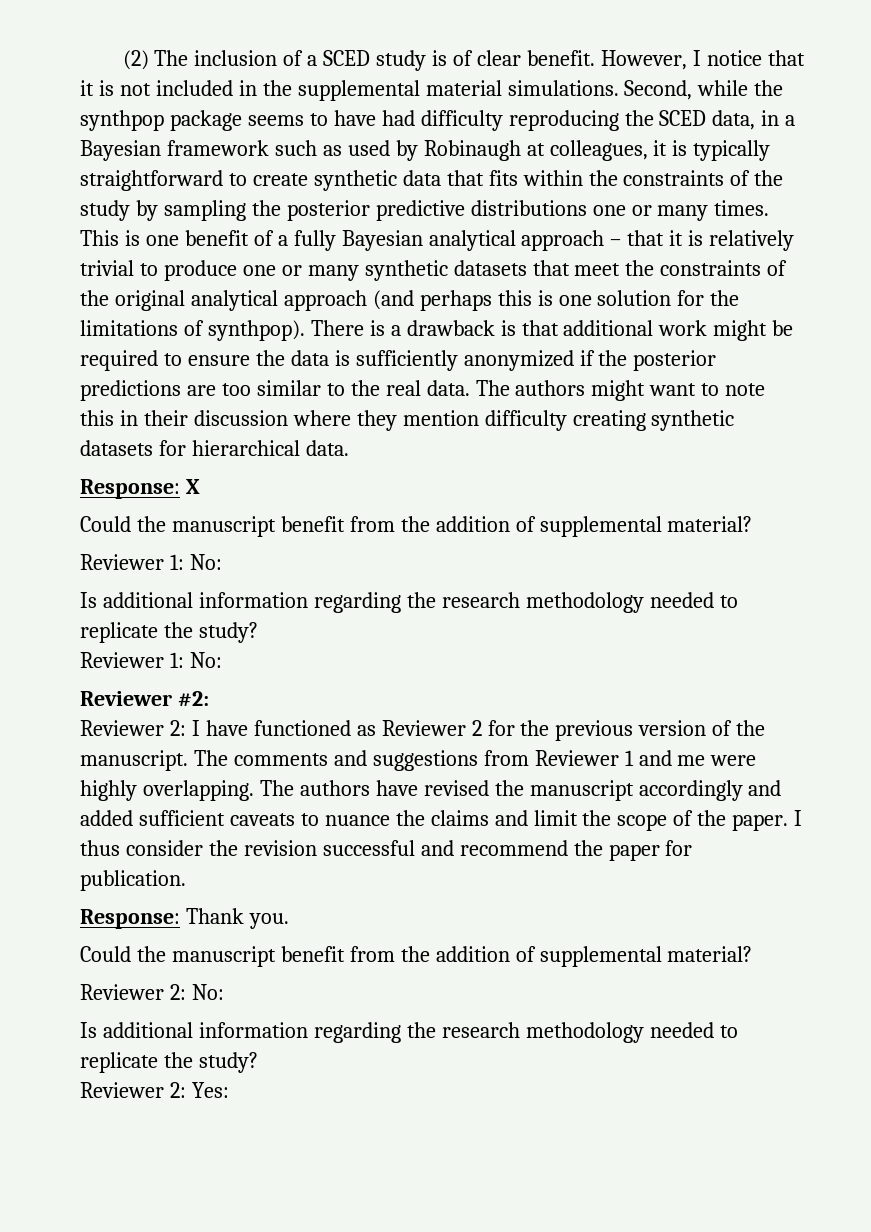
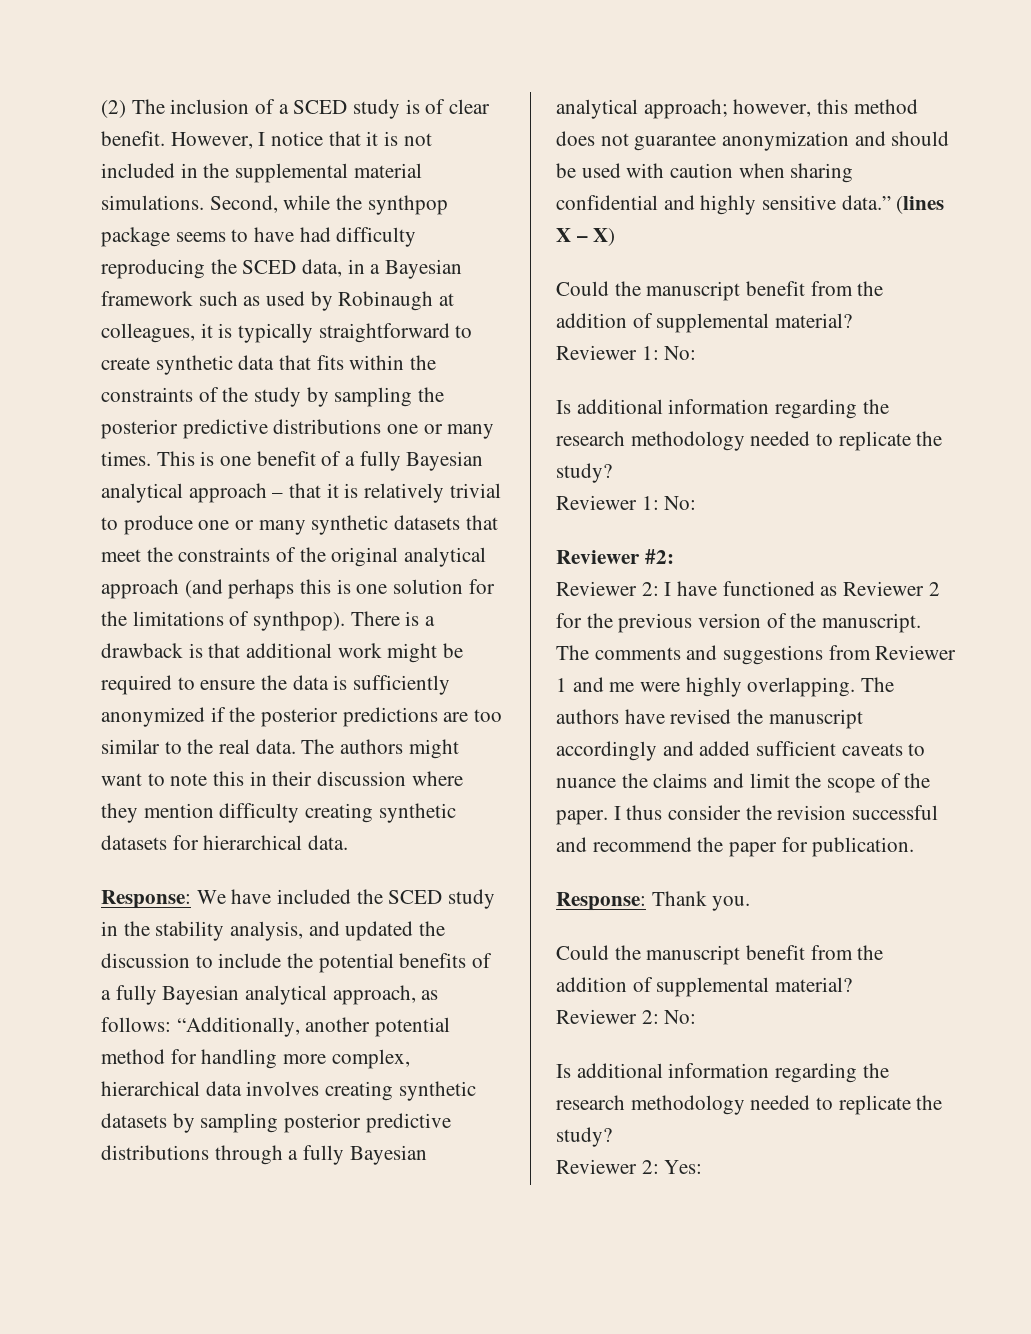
(180, 489) none -> [196,889,496,909] [101,921,446,941] [101,953,493,973] [101,985,439,1005] [101,1017,451,1037] [101,1049,410,1069] [101,1081,476,1101] [101,1113,451,1133] [101,1145,427,1165] [556,99,918,119] [556,131,950,151] [556,163,854,183] [556,195,945,215] We have included the SCED study in the stability analysis, and updated the discussion to include the potential benefits of a fully Bayesian analytical approach, as follows: “Additionally, another potential method for handling more complex, hierarchical data involves creating synthetic datasets by sampling posterior predictive distributions through a fully Bayesian analytical approach; however, this method does not guarantee anonymization and should be used with caution when sharing confidential and highly sensitive data.” (lines
(200, 486) none -> [576,228,616,246] – X)

